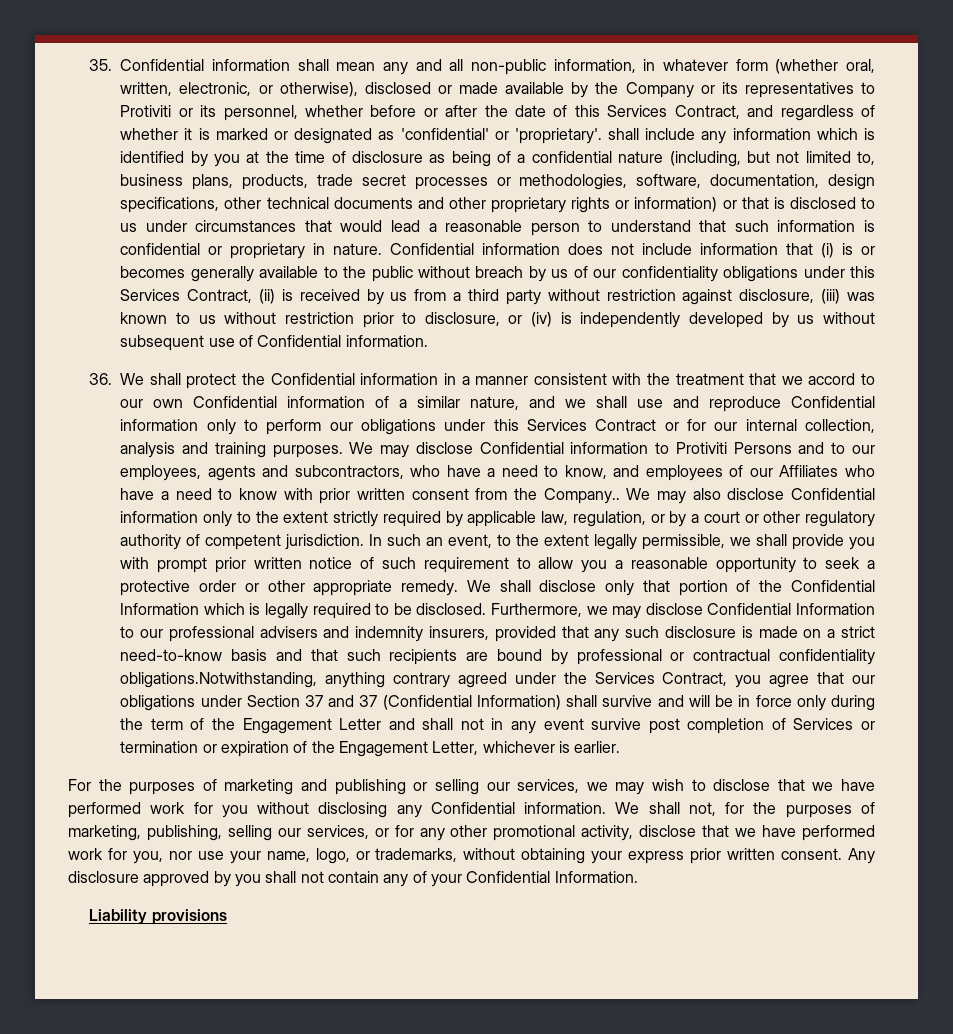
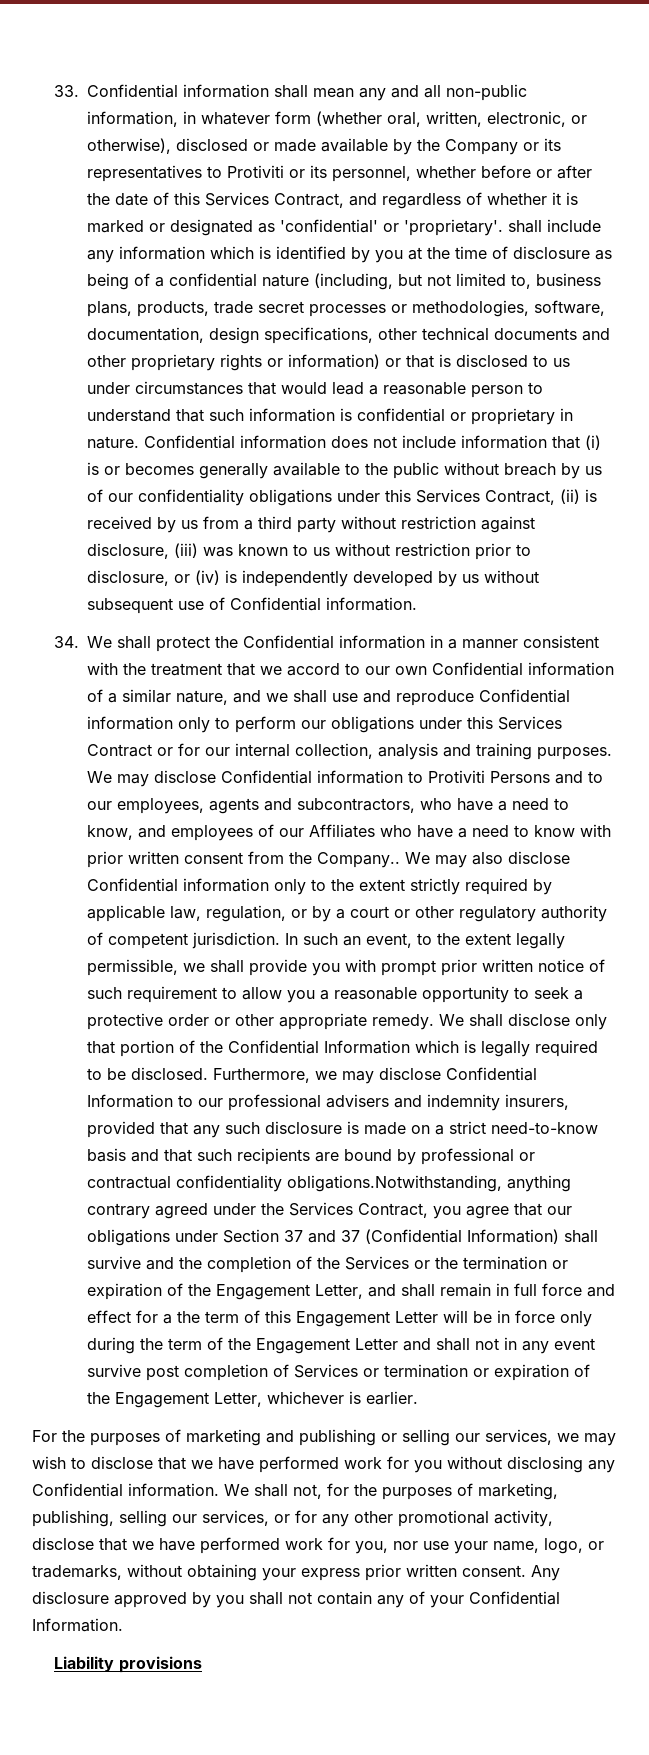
[89,59,113,71] 35. -> [53,85,79,97] 33.
[89,373,113,385] 36. -> [53,636,79,648] 34.
(684, 701) none -> [178,1256,568,1273] [86,1283,615,1300] [86,1310,438,1327] the completion of the Services or the termination or expiration of the Engagement Letter, and shall remain in full force and effect for a the term of this Engagement Letter

